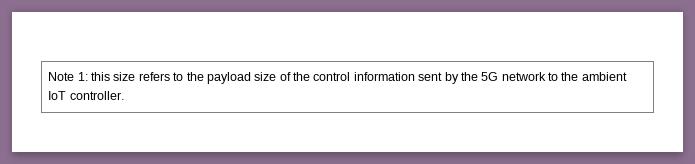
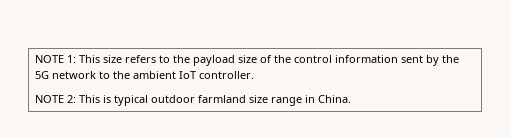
[48,72,111,81] Note 1: this -> [35,55,101,63] NOTE 1: This
(124, 95) none -> [35,95,352,106] // NOTE 2: This is typical outdoor farmland size range in China.

